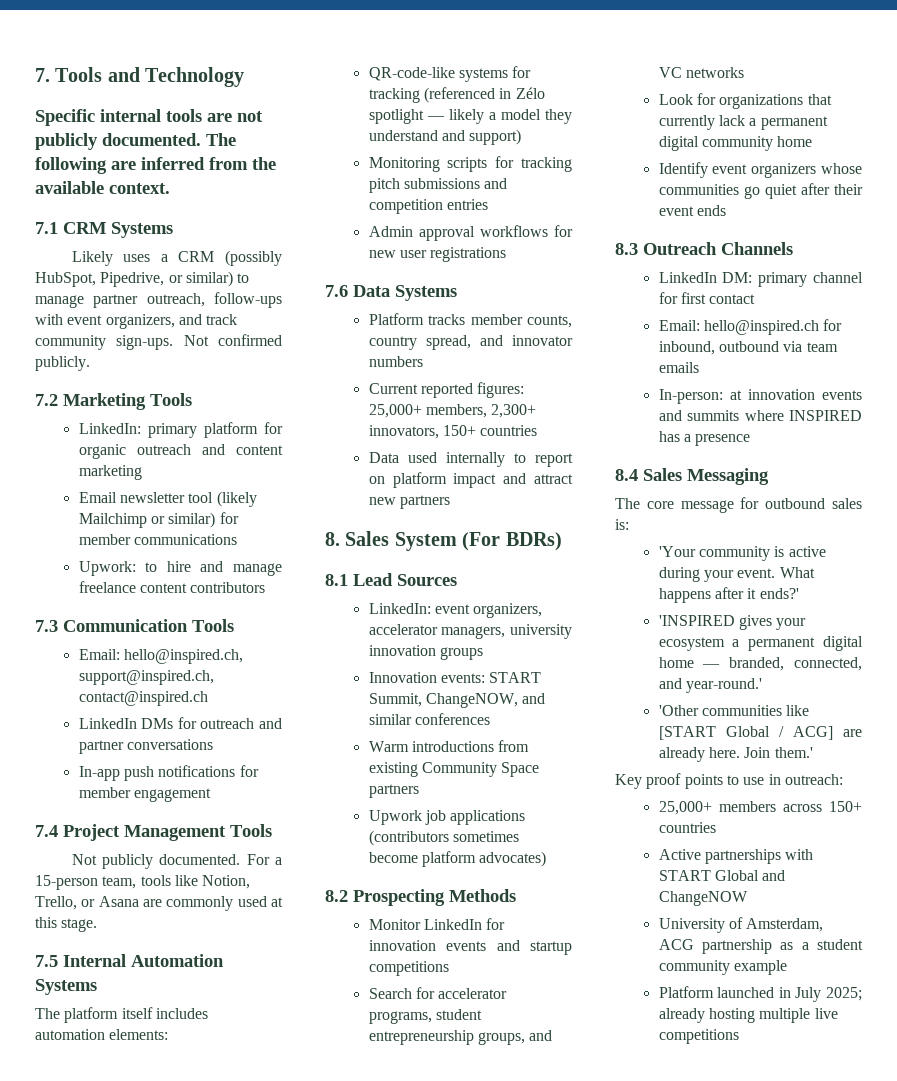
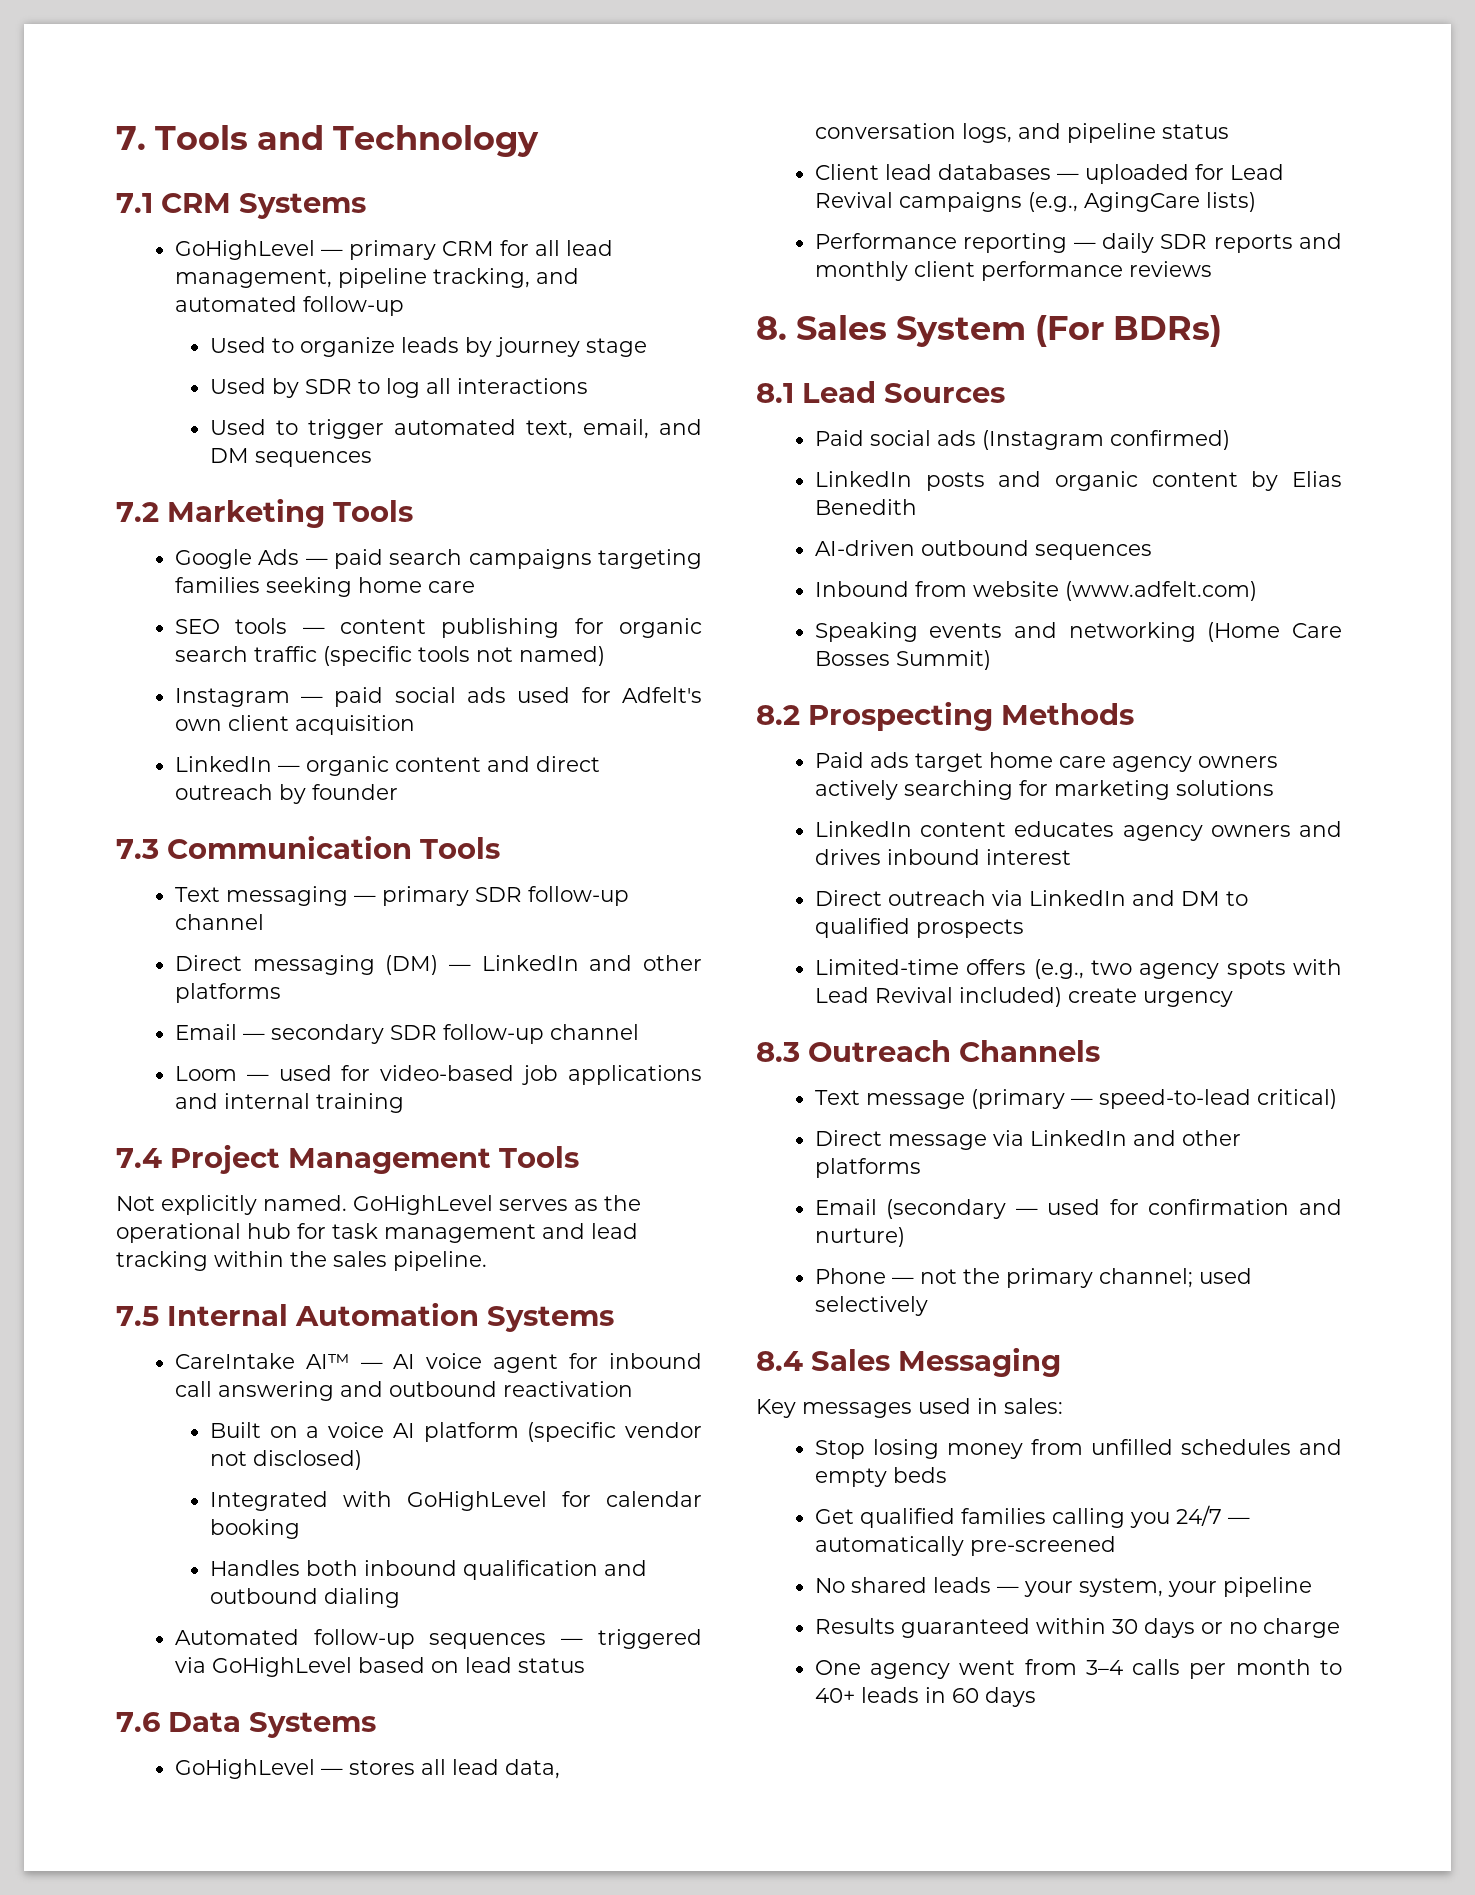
[35,109,263,126] [35,133,236,150] [35,157,276,174] [35,181,170,194] [35,222,173,238] [71,250,282,266] [35,271,250,287] [35,292,282,308] [35,314,238,329] [35,334,282,350] [35,356,90,371] [35,393,192,410] [78,422,283,438] [78,444,283,459] [78,465,142,480] [78,491,257,507] [78,512,239,528] [78,534,238,545] [78,561,282,576] [78,581,266,593] [35,619,234,632] [78,649,244,664] [78,670,214,685] [78,691,208,706] [78,717,282,729] [78,739,214,754] [78,765,259,781] [78,787,212,802] Specific internal tools are not publicly documented. The following are inferred from the available context. // 7.1 CRM Systems // Likely uses a CRM (possibly HubSpot, Pipedrive, or similar) to manage partner outreach, follow-ups with event organizers, and track community sign-ups. Not confirmed publicly. // 7.2 Marketing Tools // LinkedIn: primary platform for organic outreach and content marketing // Email newsletter tool (likely Mailchimp or similar) for member communications // Upwork: to hire and manage freelance content contributors // 7.3 Communication Tools // Email: hello@inspired.ch, support@inspired.ch, contact@inspired.ch // LinkedIn DMs for outreach and partner conversations // In-app push notifications for member engagement -> [116,193,366,219] [174,240,613,260] [174,268,579,288] [174,296,404,316] [210,337,648,357] [210,378,589,398] [210,419,702,439] [210,448,373,467] [116,498,413,528] [174,549,702,569] [174,577,475,597] [174,618,702,638] [174,646,605,666] [174,687,702,707] [174,715,415,735] [174,756,600,776] [174,784,398,804] [116,835,500,859] [174,886,629,906] [174,914,264,930] [174,955,703,975] [174,983,281,1003] [174,1024,639,1044] [174,1065,702,1085] [174,1093,404,1113] 7.1 CRM Systems // GoHighLevel — primary CRM for all lead management, pipeline tracking, and automated follow-up // Used to organize leads by journey stage // Used by SDR to log all interactions // Used to trigger automated text, email, and DM sequences // 7.2 Marketing Tools // Google Ads — paid search campaigns targeting families seeking home care // SEO tools — content publishing for organic search traffic (specific tools not named) // Instagram — paid social ads used for Adfelt's own client acquisition // LinkedIn — organic content and direct outreach by founder // 7.3 Communication Tools // Text messaging — primary SDR follow-up channel // Direct messaging (DM) — LinkedIn and other platforms // Email — secondary SDR follow-up channel // Loom — used for video-based job applications and internal training
[102,854,282,869] [35,875,251,890] [35,896,283,911] [35,917,98,932] [35,954,224,967] [35,979,97,995] [35,1007,208,1023] [35,1029,169,1040] [368,66,532,82] [368,87,545,103] [368,109,572,124] [368,129,522,145] [368,156,572,172] [368,178,508,193] [368,199,489,214] [368,225,573,241] [368,247,507,262] [325,285,457,301] [368,313,572,328] [368,335,573,350] [368,356,423,367] [368,382,525,398] [368,404,537,418] [368,425,538,439] [368,452,573,467] [368,472,573,488] [368,495,451,509] publicly documented. For a 15-person team, tools like Notion, Trello, or Asana are commonly used at this stage. // 7.5 Internal Automation Systems // The platform itself includes automation elements: // QR-code-like systems for tracking (referenced in Zélo spotlight — likely a model they understand and support) // Monitoring scripts for tracking pitch submissions and competition entries // Admin approval workflows for new user registrations // 7.6 Data Systems // Platform tracks member counts, country spread, and innovator numbers // Current reported figures: 25,000+ members, 2,300+ innovators, 150+ countries // Data used internally to report on platform impact and attract new partners -> [161,1195,641,1215] [116,1223,638,1243] [116,1251,487,1271] [116,1302,614,1332] [174,1353,703,1373] [174,1381,633,1401] [210,1422,702,1442] [210,1450,363,1470] [210,1491,702,1511] [210,1519,301,1539] [210,1560,648,1580] [210,1588,401,1608] [174,1629,702,1649] [174,1657,585,1677] [116,1712,376,1738] [174,1759,560,1779] [814,123,1229,143] [814,164,1284,184] [814,192,1256,212] [814,233,1342,253] [814,261,1212,281] explicitly named. GoHighLevel serves as the operational hub for task management and lead tracking within the sales pipeline. // 7.5 Internal Automation Systems // CareIntake AI™ — AI voice agent for inbound call answering and outbound reactivation // Built on a voice AI platform (specific vendor not disclosed) // Integrated with GoHighLevel for calendar booking // Handles both inbound qualification and outbound dialing // Automated follow-up sequences — triggered via GoHighLevel based on lead status // 7.6 Data Systems // GoHighLevel — stores all lead data, conversation logs, and pipeline status // Client lead databases — uploaded for Lead Revival campaigns (e.g., AgingCare lists) // Performance reporting — daily SDR reports and monthly client performance reviews
[368,603,543,618] [368,624,572,639] [368,645,484,660] [368,672,542,683] [368,693,546,708] [368,713,491,725] [368,740,530,752] [368,762,540,777] [368,784,419,798] [368,810,526,825] [368,830,520,846] [368,851,547,867] [325,889,516,906] [368,918,506,930] [368,940,572,955] [368,961,449,976] [368,987,508,999] [368,1009,483,1024] [368,1030,553,1045] [658,67,745,78] [658,93,832,109] [658,115,828,130] [658,136,813,151] [658,162,862,178] [658,183,863,199] [658,205,727,216] [615,242,793,255] [658,272,863,287] [658,292,756,304] [658,319,843,335] [658,341,838,355] [658,362,699,373] [658,389,862,404] [658,410,862,421] [658,431,751,446] [615,468,769,485] [615,497,862,513] [615,519,629,530] [658,546,826,561] [658,567,815,582] [658,587,799,603] [658,615,807,630] [658,636,863,651] [658,657,862,671] [658,678,763,693] [658,705,810,716] [658,726,862,740] [658,747,813,762] [615,773,843,789] [658,801,862,815] [658,822,716,833] [658,849,814,864] [658,870,786,881] [658,891,748,906] [658,917,824,933] [658,939,863,954] [658,960,788,975] [658,986,862,1002] [658,1008,838,1023] [658,1029,739,1044] LinkedIn: event organizers, accelerator managers, university innovation groups // Innovation events: START Summit, ChangeNOW, and similar conferences // Warm introductions from existing Community Space partners // Upwork job applications (contributors sometimes become platform advocates) // 8.2 Prospecting Methods // Monitor LinkedIn for innovation events and startup competitions // Search for accelerator programs, student entrepreneurship groups, and VC networks // Look for organizations that currently lack a permanent digital community home // Identify event organizers whose communities go quiet after their event ends // 8.3 Outreach Channels // LinkedIn DM: primary channel for first contact // Email: hello@inspired.ch for inbound, outbound via team emails // In-person: at innovation events and summits where INSPIRED has a presence // 8.4 Sales Messaging // The core message for outbound sales is: // 'Your community is active during your event. What happens after it ends?' // 'INSPIRED gives your ecosystem a permanent digital home — branded, connected, and year-round.' // 'Other communities like [START Global / ACG] are already here. Join them.' // Key proof points to use in outreach: // 25,000+ members across 150+ countries // Active partnerships with START Global and ChangeNOW // University of Amsterdam, ACG partnership as a student community example // Platform launched in July 2025; already hosting multiple live competitions -> [814,430,1230,450] [814,471,1342,491] [814,499,917,515] [814,540,1152,560] [814,581,1257,601] [814,622,1342,642] [814,650,991,670] [756,701,1134,731] [814,752,1278,772] [814,780,1274,800] [814,821,1342,841] [814,849,1071,865] [814,890,1248,906] [814,918,1024,938] [814,959,1342,979] [814,987,1233,1007] [756,1040,1100,1062] [814,1089,1337,1109] [814,1130,1241,1150] [814,1158,921,1178] [814,1199,1342,1219] [814,1227,905,1247] [814,1268,1252,1288] [814,1296,928,1316] [756,1347,1061,1377] [756,1398,1063,1418] [814,1439,1342,1459] [814,1467,947,1487] [814,1505,1250,1528] [814,1536,1116,1556] [814,1577,1312,1597] [814,1618,1340,1638] [814,1659,1342,1679] [814,1687,1036,1707] Paid social ads (Instagram confirmed) // LinkedIn posts and organic content by Elias Benedith // AI-driven outbound sequences // Inbound from website (www.adfelt.com) // Speaking events and networking (Home Care Bosses Summit) // 8.2 Prospecting Methods // Paid ads target home care agency owners actively searching for marketing solutions // LinkedIn content educates agency owners and drives inbound interest // Direct outreach via LinkedIn and DM to qualified prospects // Limited-time offers (e.g., two agency spots with Lead Revival included) create urgency // 8.3 Outreach Channels // Text message (primary — speed-to-lead critical) // Direct message via LinkedIn and other platforms // Email (secondary — used for confirmation and nurture) // Phone — not the primary channel; used selectively // 8.4 Sales Messaging // Key messages used in sales: // Stop losing money from unfilled schedules and empty beds // Get qualified families calling you 24/7 — automatically pre-screened // No shared leads — your system, your pipeline // Results guaranteed within 30 days or no charge // One agency went from 3–4 calls per month to 40+ leads in 60 days

